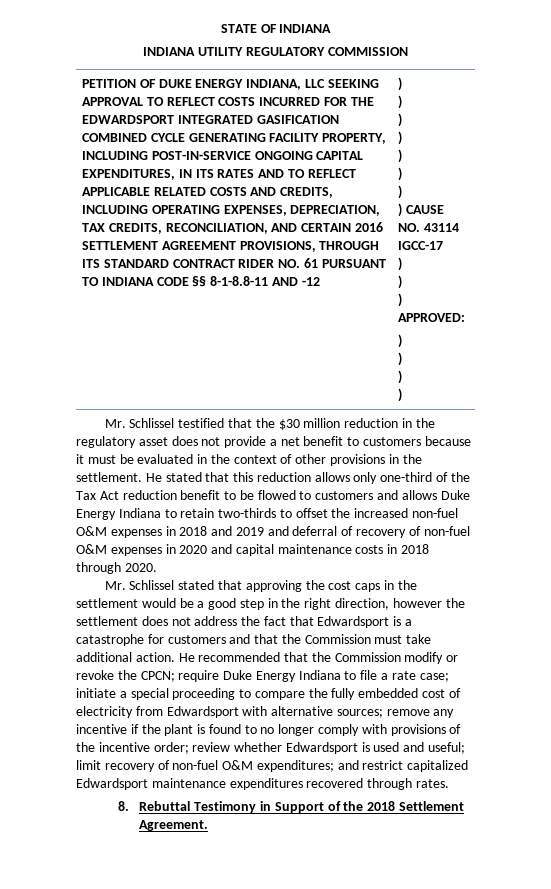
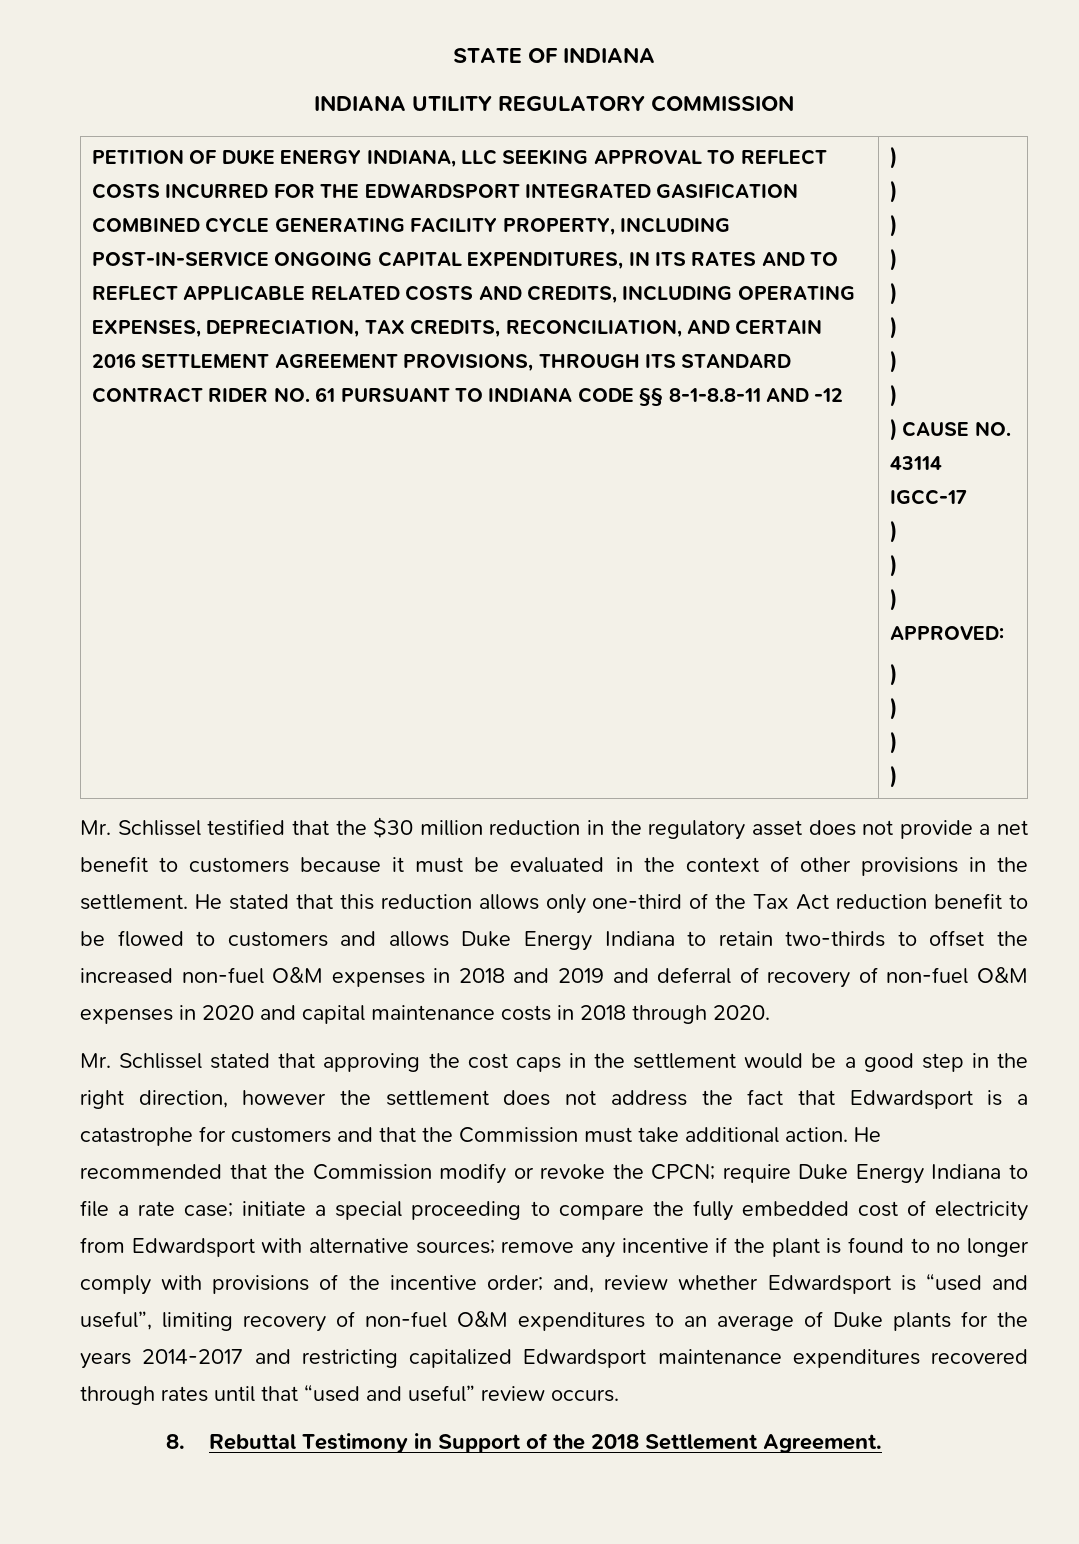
(403, 210) none -> [889,418,897,441] // )
(189, 748) none -> [553,1275,595,1293] and,
[373,742,466,754] [76,760,404,772] used and useful; limit recovery of non-fuel O&M expenditures; and restrict -> [925,1273,1028,1291] [80,1311,1028,1332] [80,1349,398,1369] “used and useful”, limiting recovery of non-fuel O&M expenditures to an average of Duke plants for the years 2014-2017 and restricting
[415,779,449,788] rates. -> [161,1384,619,1402] rates until that “used and useful” review occurs.

